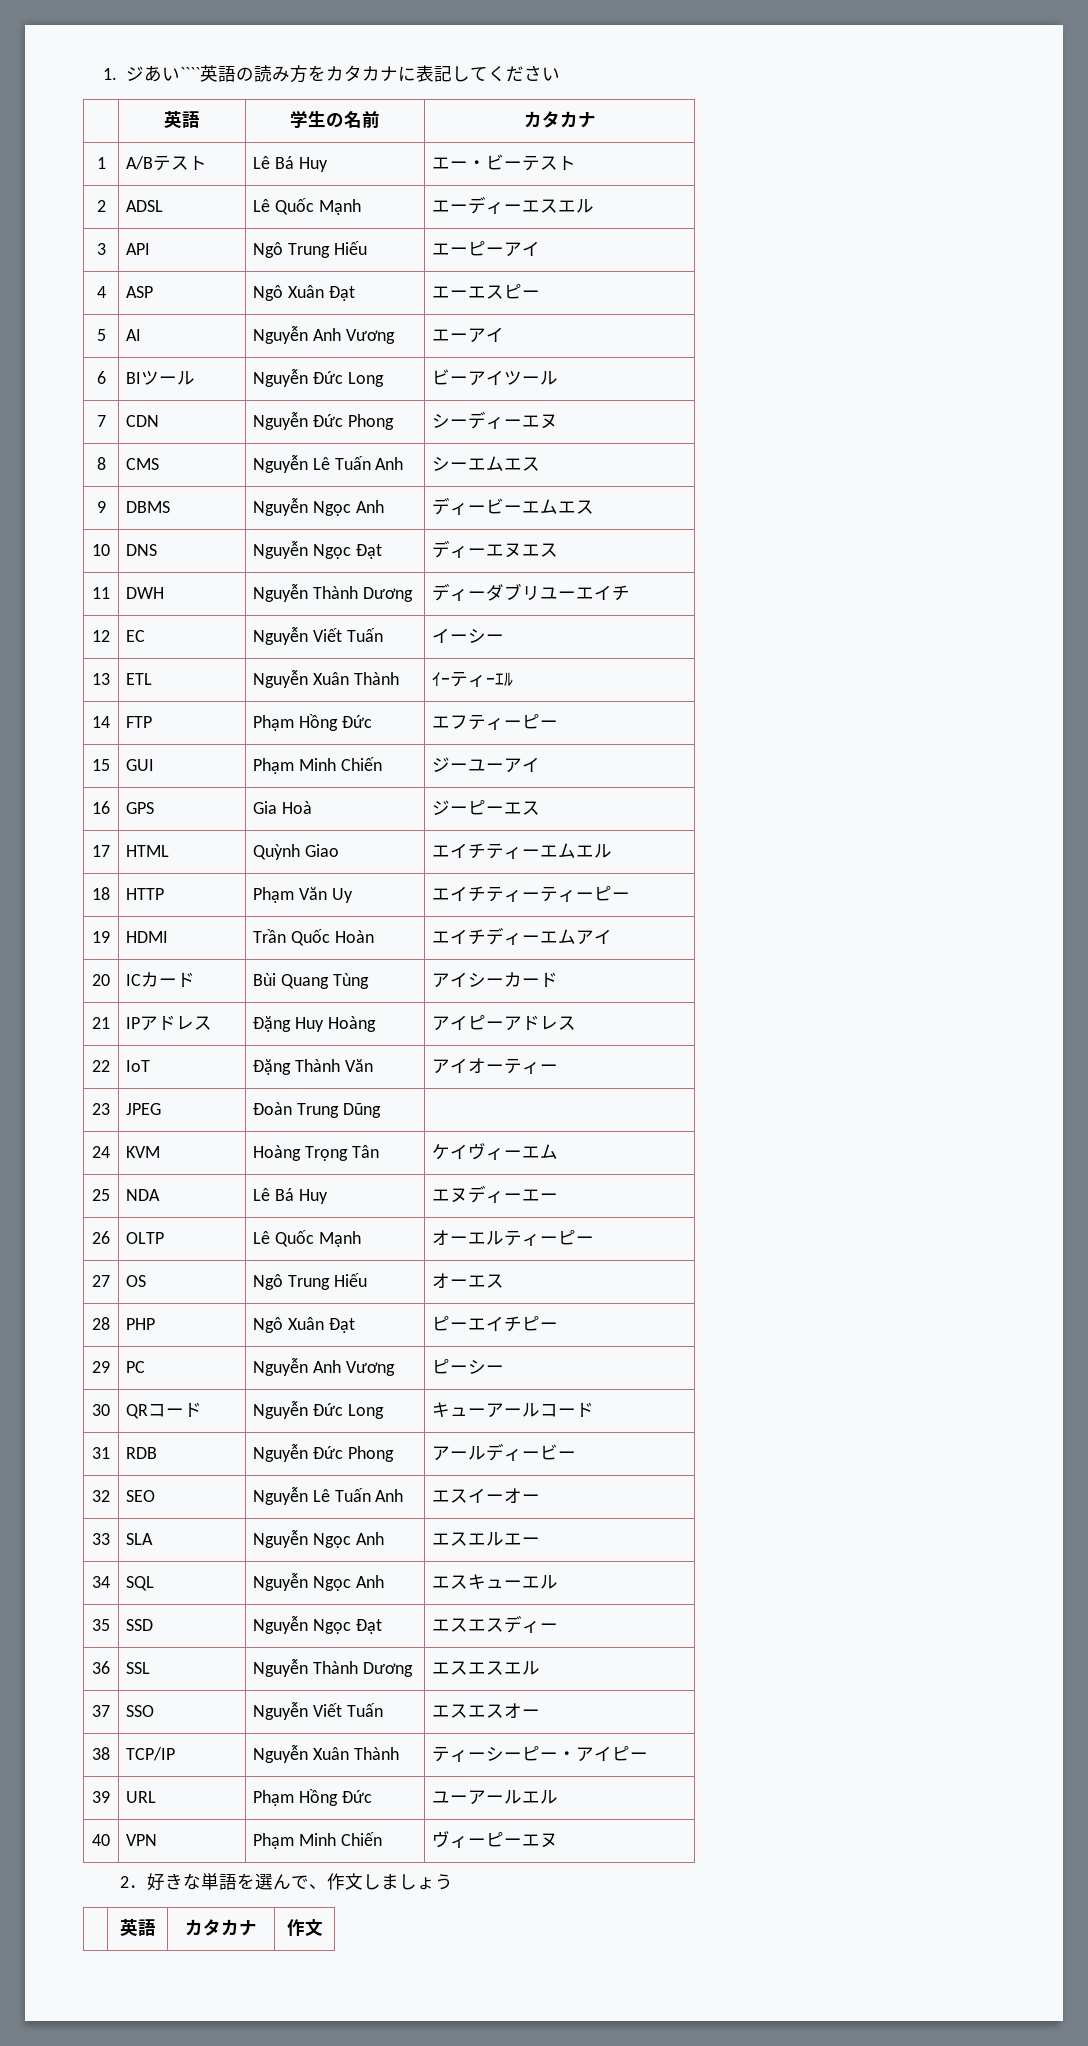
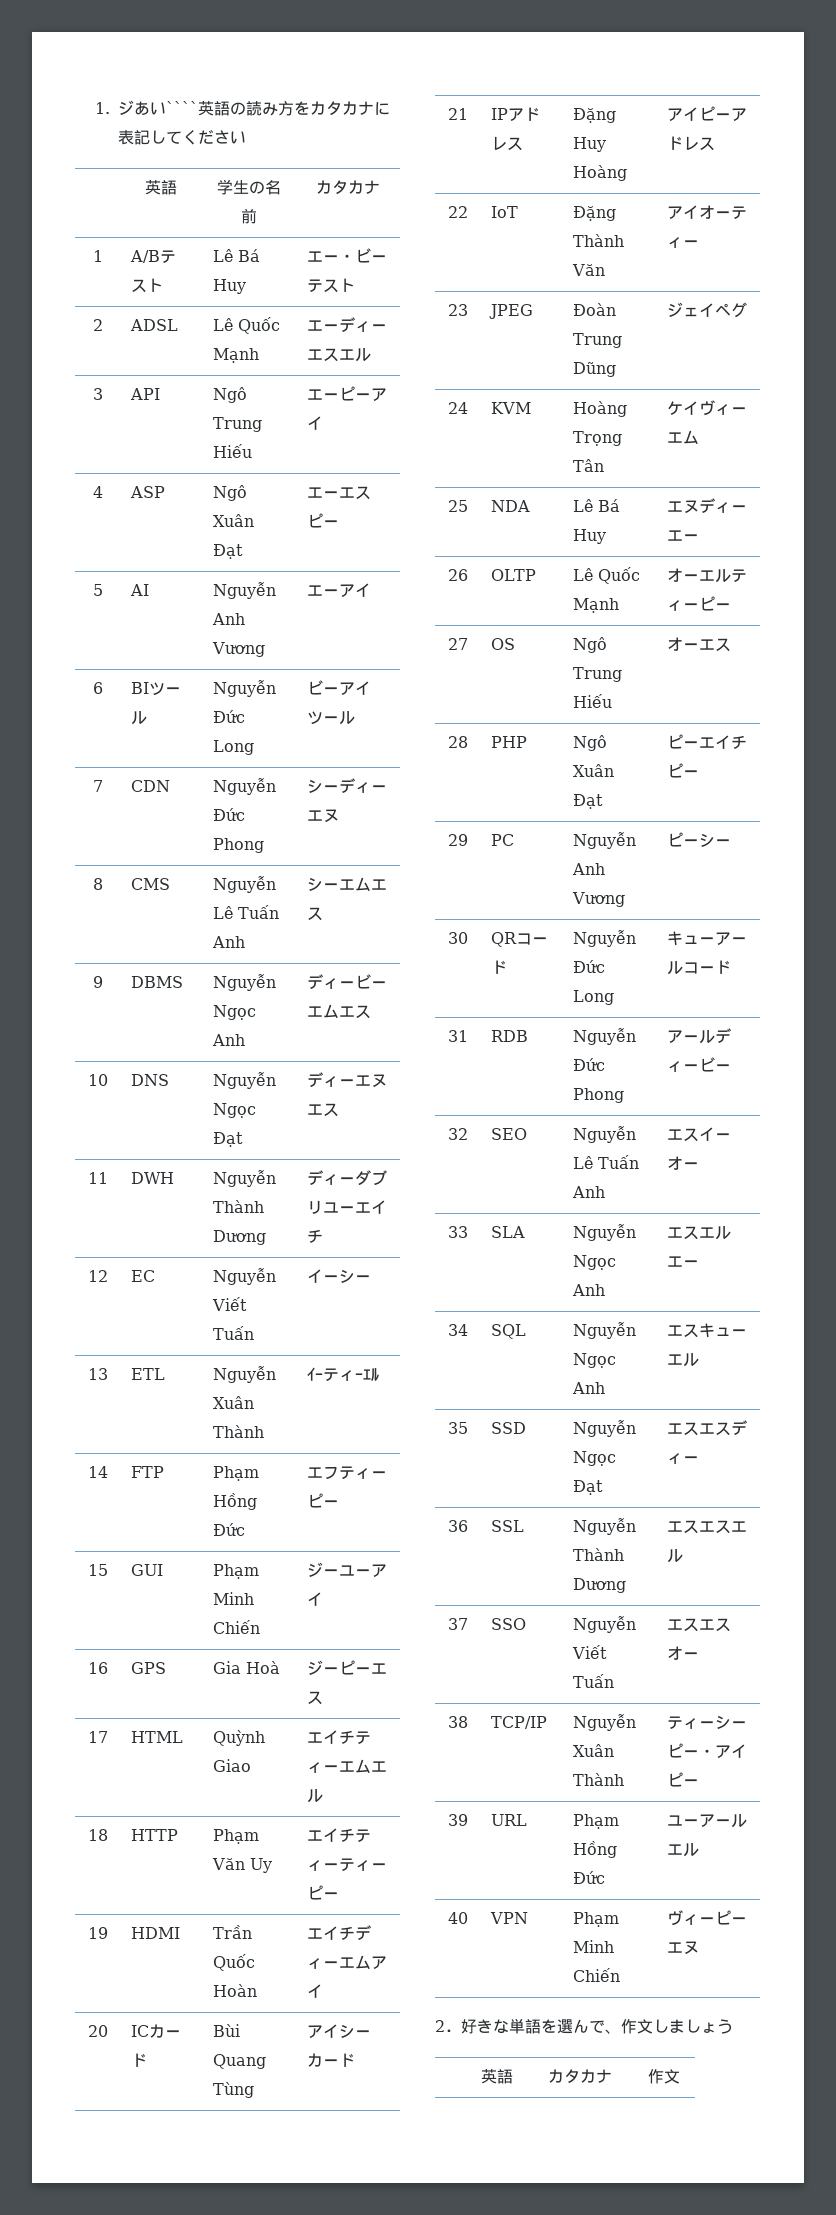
(381, 1110) none -> [666,302,747,318] ジェイペグ

